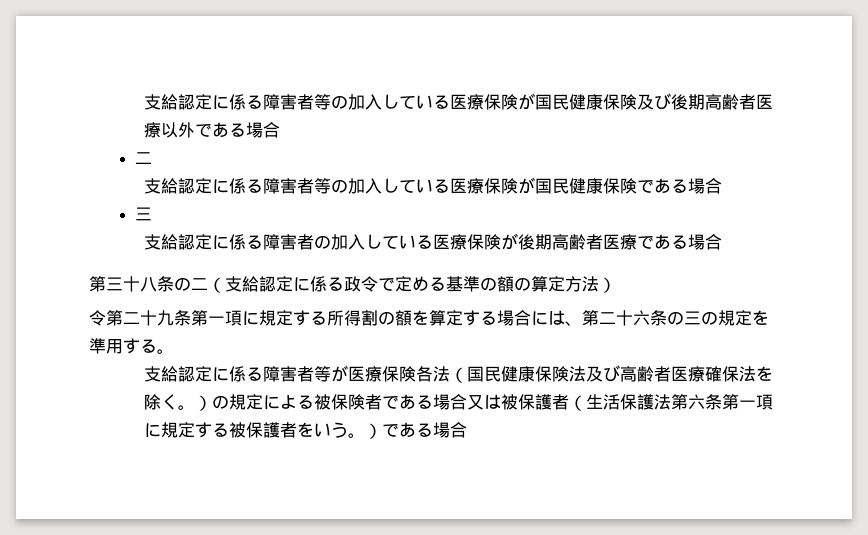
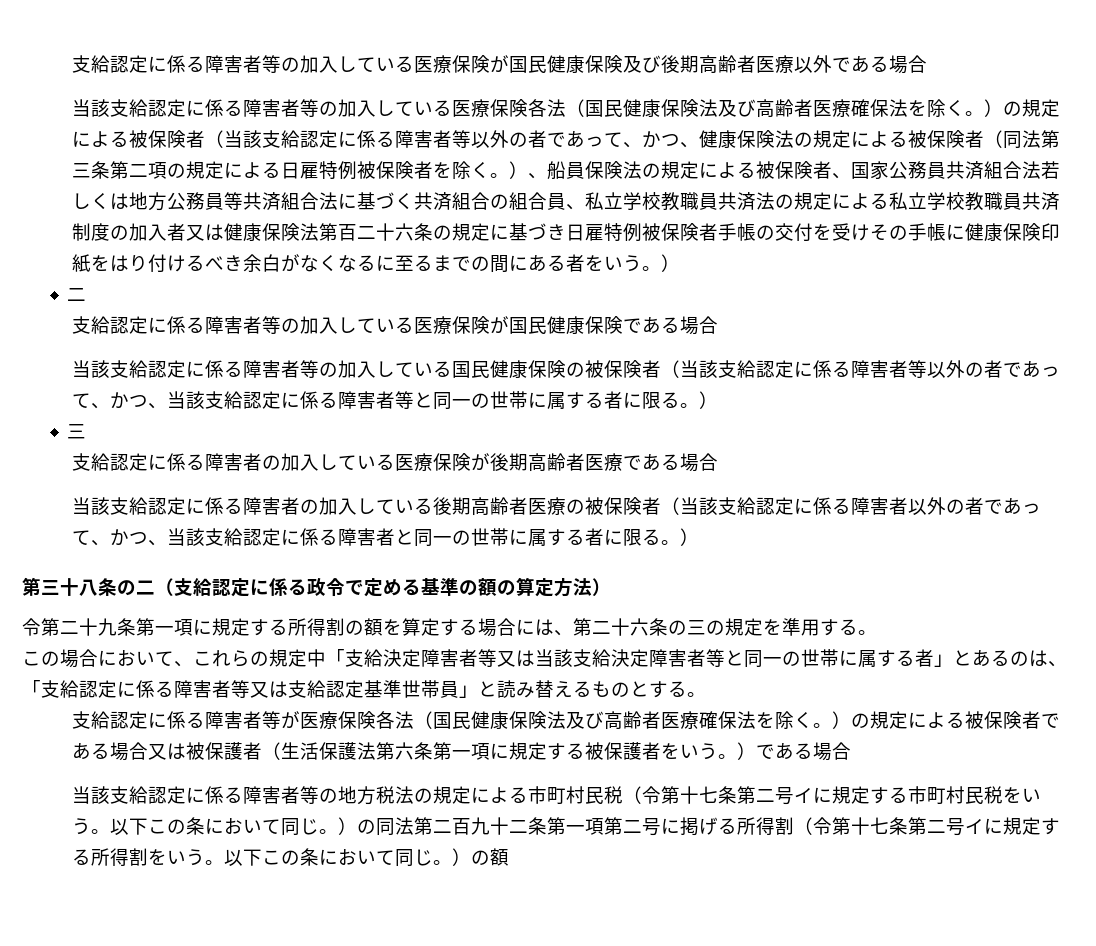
(280, 130) none -> [72,99,1061,118] [72,130,1061,149] [72,161,1061,180] [72,192,1061,211] [72,223,1061,242] [72,254,681,273] // 当該支給認定に係る障害者等の加入している医療保険各法（国民健康保険法及び高齢者医療確保法を除く。）の規定による被保険者（当該支給認定に係る障害者等以外の者であって、かつ、健康保険法の規定による被保険者（同法第三条第二項の規定による日雇特例被保険者を除く。）、船員保険法の規定による被保険者、国家公務員共済組合法若しくは地方公務員等共済組合法に基づく共済組合の組合員、私立学校教職員共済法の規定による私立学校教職員共済制度の加入者又は健康保険法第百二十六条の規定に基づき日雇特例被保険者手帳の交付を受けその手帳に健康保険印紙をはり付けるべき余白がなくなるに至るまでの間にある者をいう。）
(722, 186) none -> [72,360,1061,379] [72,391,719,410] // 当該支給認定に係る障害者等の加入している国民健康保険の被保険者（当該支給認定に係る障害者等以外の者であって、かつ、当該支給認定に係る障害者等と同一の世帯に属する者に限る。）
(722, 242) none -> [72,497,1042,516] [72,528,700,547] // 当該支給認定に係る障害者の加入している後期高齢者医療の被保険者（当該支給認定に係る障害者以外の者であって、かつ、当該支給認定に係る障害者と同一の世帯に属する者に限る。）
(174, 351) none -> [22,649,1067,668] [22,680,706,698] // この場合において、これらの規定中「支給決定障害者等又は当該支給決定障害者等と同一の世帯に属する者」とあるのは、「支給認定に係る障害者等又は支給認定基準世帯員」と読み替えるものとする。
(467, 430) none -> [72,786,1042,805] [72,817,1061,836] [72,848,510,867] // 当該支給認定に係る障害者等の地方税法の規定による市町村民税（令第十七条第二号イに規定する市町村民税をいう。以下この条において同じ。）の同法第二百九十二条第一項第二号に掲げる所得割（令第十七条第二号イに規定する所得割をいう。以下この条において同じ。）の額

